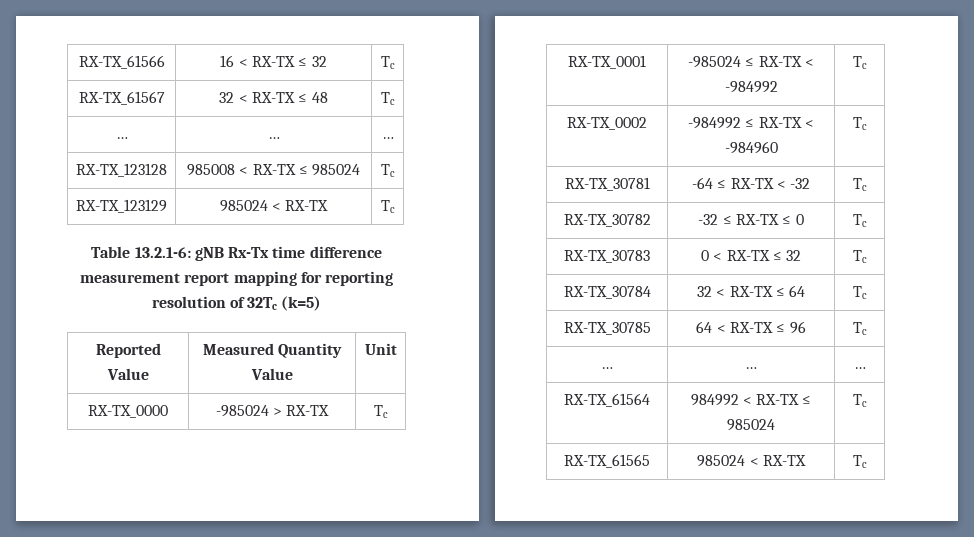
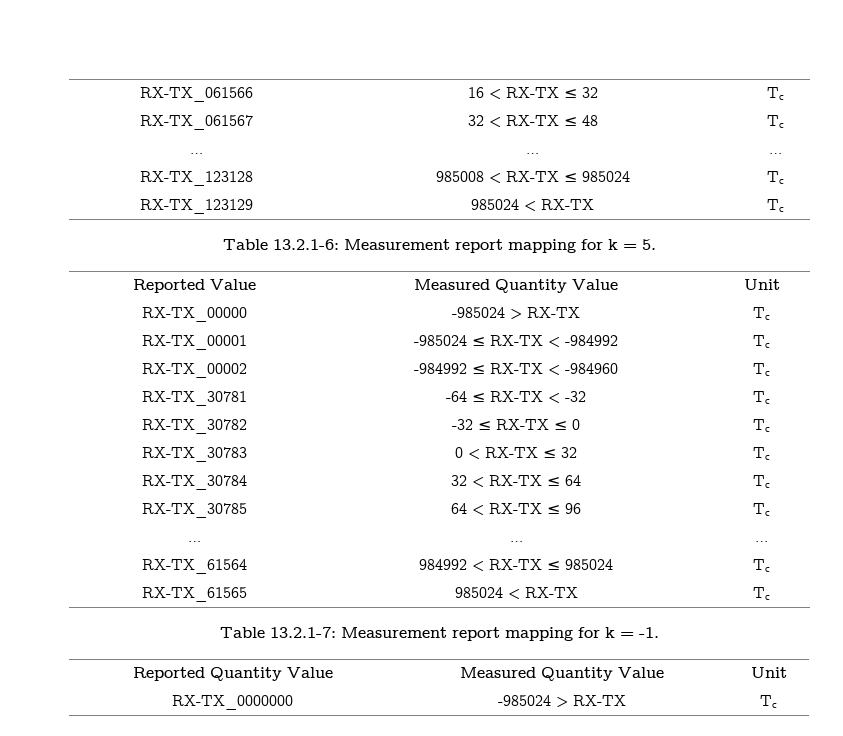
[78,55,165,69] RX-TX_61566 -> [140,87,253,102] RX-TX_061566
[78,91,165,105] RX-TX_61567 -> [140,115,253,130] RX-TX_061567
[194,246,382,261] [79,271,394,286] [151,296,322,311] gNB Rx-Tx time difference measurement report mapping for reporting resolution of 32Tc (k=5) -> [344,239,656,253] Measurement report mapping for k = 5.
[88,405,168,418] RX-TX_0000 -> [141,307,247,322] RX-TX_00000
[568,55,646,69] RX-TX_0001 -> [141,335,247,350] RX-TX_00001
[567,117,647,130] RX-TX_0002 -> [141,363,247,378] RX-TX_00002
(867, 461) none -> [220,627,659,641] [132,667,333,681] [460,667,664,681] [750,667,787,678] [172,695,293,710] [498,695,626,708] [760,695,777,708] // Table 13.2.1-7: Measurement report mapping for k = -1. // Reported Quantity Value | Measured Quantity Value | Unit // RX-TX_0000000 | -985024 > RX-TX | Tc

